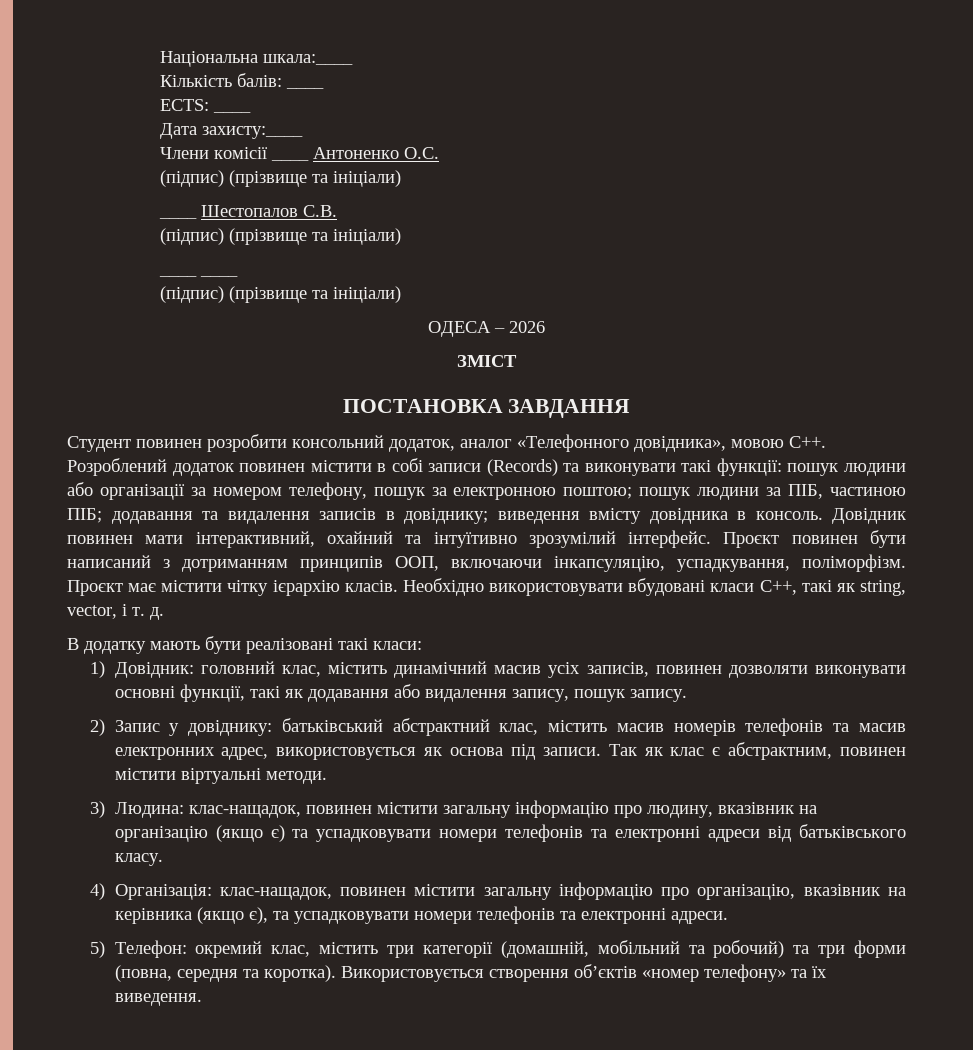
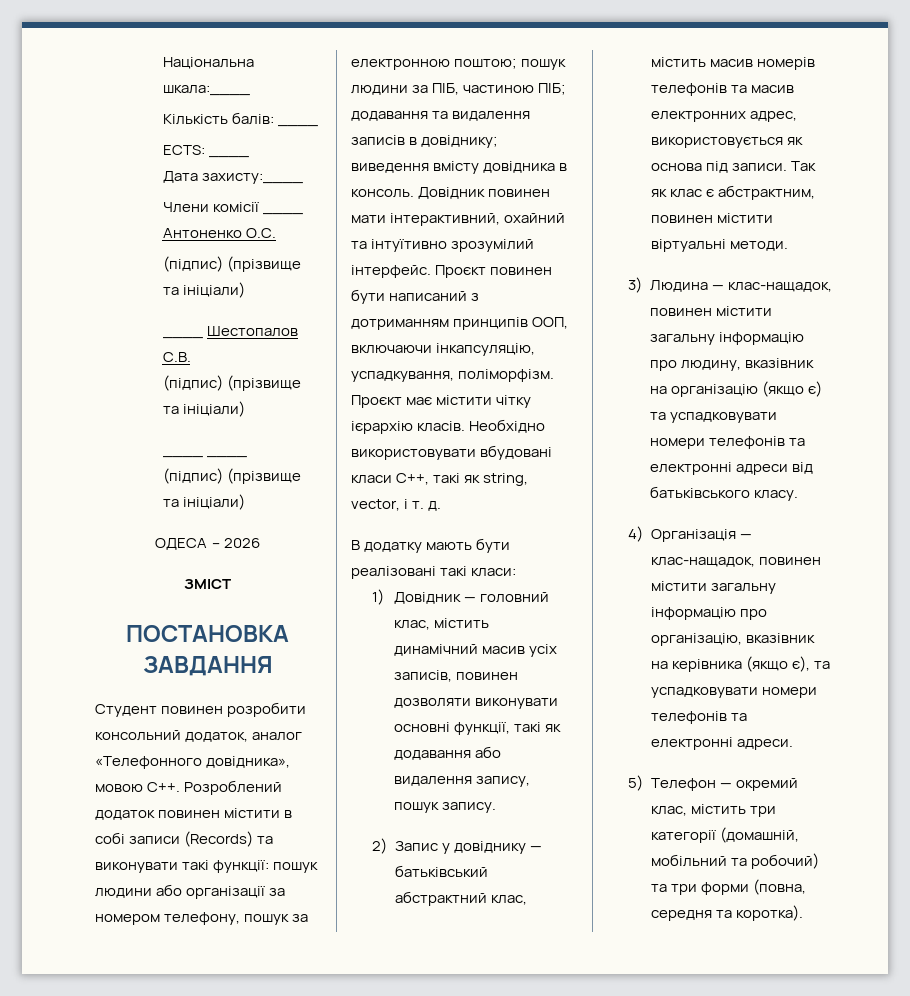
[114,662,194,678] Довідник: -> [393,592,476,604] Довідник —
[188,720,273,736] довіднику: -> [453,841,542,854] довіднику —
[114,802,184,818] Людина: -> [649,280,724,292] Людина —
[114,884,212,900] Організація: -> [650,529,752,542] Організація —
[114,940,187,958] Телефон: -> [650,778,732,791] Телефон —
[340,964,827,982] [114,993,202,1006] Використовується створення об’єктів «номер телефону» та їх виведення. -> (803, 913) none

